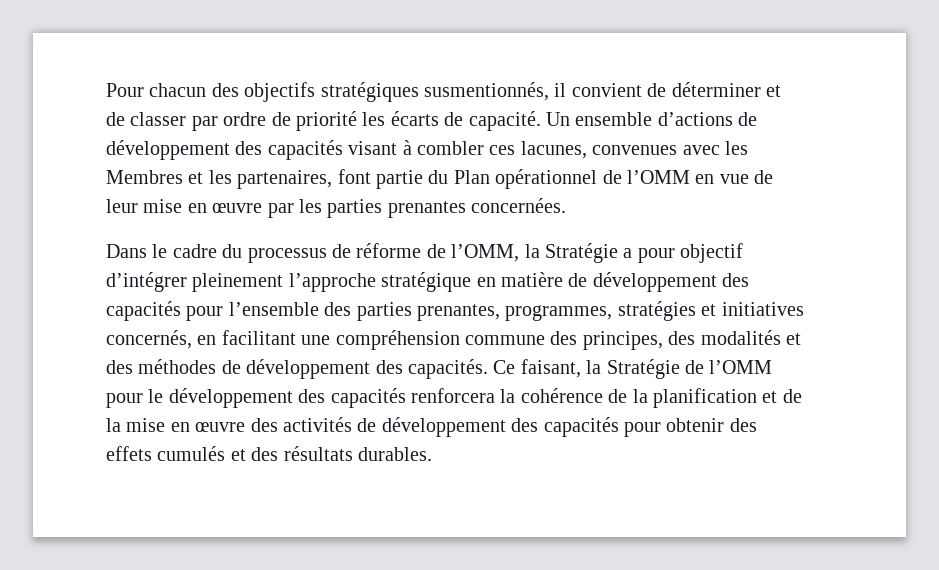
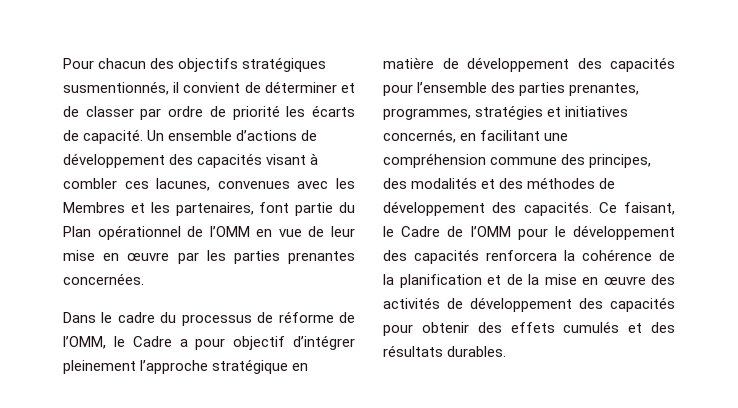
[524,243,618,263] la Stratégie -> [113,336,172,347] le Cadre
[586,359,680,379] la Stratégie -> [383,226,441,237] le Cadre

